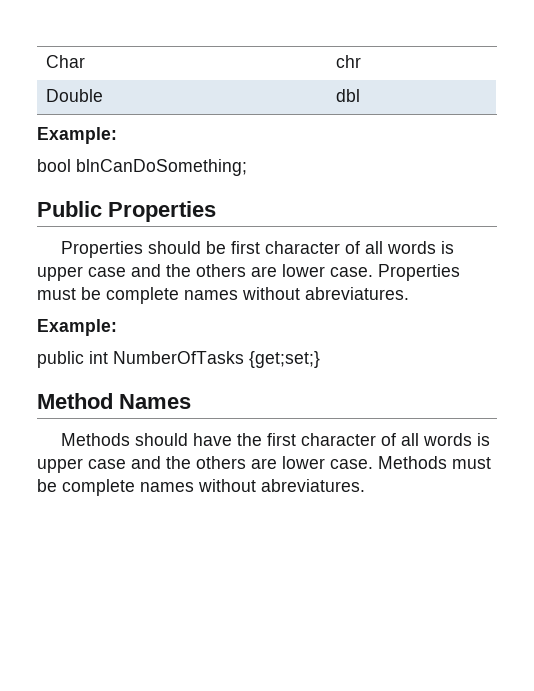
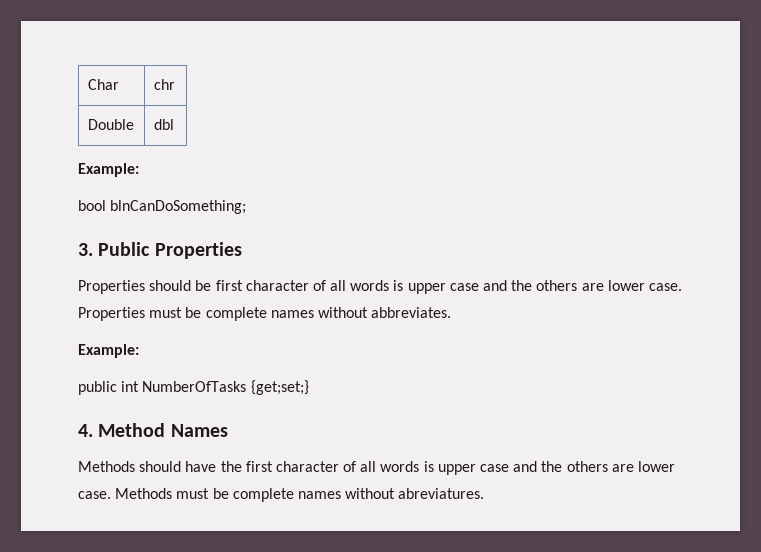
(247, 167) none -> [78,243,93,256] 3.
[305,287,409,300] abreviatures. -> [371,307,452,318] abbreviates.
(320, 359) none -> [78,424,93,437] 4.

